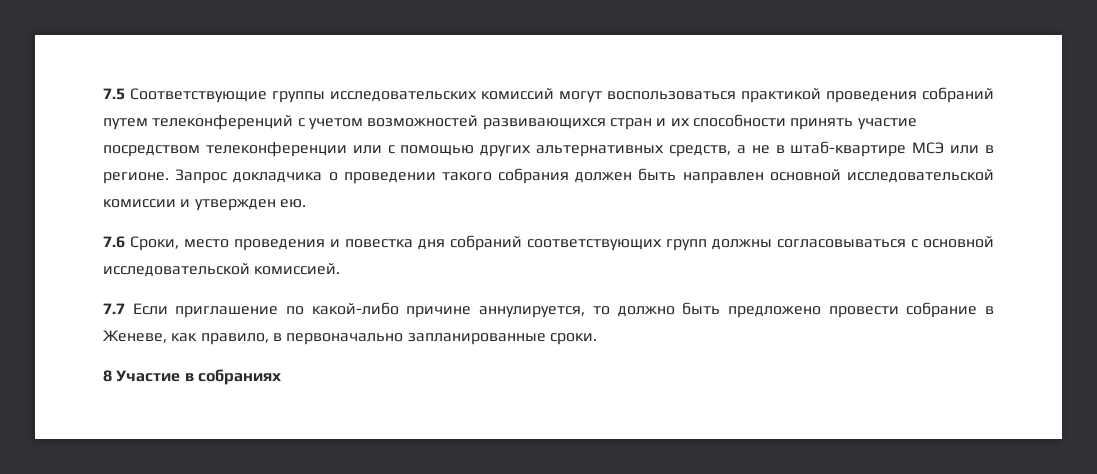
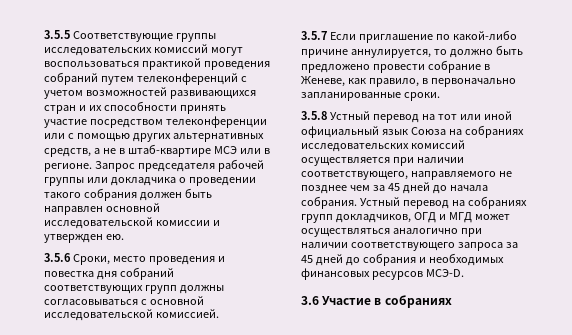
[103,88,125,100] 7.5 -> [44,30,70,39] 3.5.5
(228, 176) none -> [137,159,264,172] [44,177,108,186] председателя рабочей группы или
[103,236,125,248] 7.6 -> [44,253,71,262] 3.5.6
[103,303,125,314] 7.7 -> [301,31,327,40] 3.5.7
[103,370,112,382] 8 -> [301,111,512,123] [301,125,524,138] [301,140,465,152] [301,157,464,166] [301,171,512,180] [301,182,488,194] [301,196,527,209] [301,212,510,223] [301,228,482,237] [301,242,518,251] [301,253,504,266] [301,268,464,280] [301,296,319,305] 3.5.8 Устный перевод на тот или иной официальный язык Союза на собраниях исследовательских комиссий осуществляется при наличии соответствующего, направляемого не позднее чем за 45 дней до начала собрания. Устный перевод на собраниях групп докладчиков, ОГД и МГД может осуществляться аналогично при наличии соответствующего запроса за 45 дней до собрания и необходимых финансовых ресурсов МСЭ-D. // 3.6

